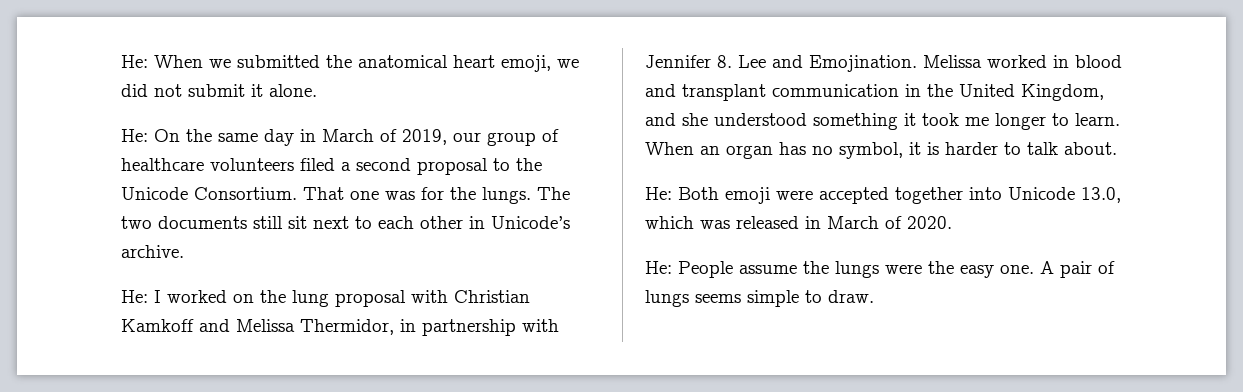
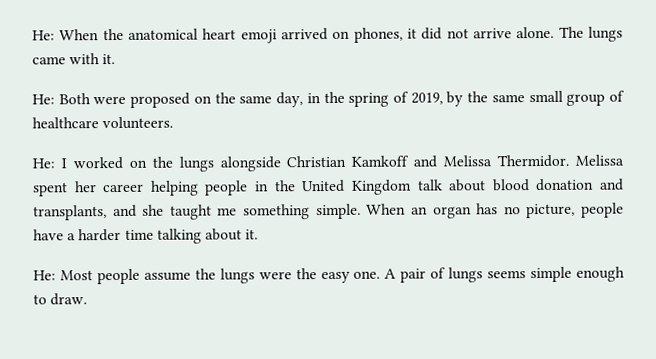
[209,55,320,68] we submitted -> (100, 35) none
[501,55,579,72] [121,84,317,97] [121,129,559,146] [121,158,542,175] [121,187,570,204] [121,216,570,229] [121,245,184,258] emoji, we did not submit it alone. // He: On the same day in March of 2019, our group of healthcare volunteers filed a second proposal to the Unicode Consortium. That one was for the lungs. The two documents still sit next to each other in Unicode’s archive. -> [240,26,623,44] [32,53,116,65] [32,90,625,108] [32,116,174,130] emoji arrived on phones, it did not arrive alone. The lungs came with it. // He: Both were proposed on the same day, in the spring of 2019, by the same small group of healthcare volunteers.
[292,290,448,307] lung proposal with -> [178,156,281,172] lungs alongside
[300,319,559,336] [645,55,1122,72] [645,84,1104,101] [645,113,1120,130] Thermidor, in partnership with Jennifer 8. Lee and Emojination. Melissa worked in blood and transplant communication in the United Kingdom, and she understood something it took me longer to learn. -> [497,154,624,168] [33,178,625,197] [33,203,361,221] Thermidor. Melissa spent her career helping people in the United Kingdom talk about blood donation and transplants, and she taught me something simple.
[839,142,1117,159] [645,187,1121,204] [645,216,952,229] [645,261,733,278] symbol, it is harder to talk about. // He: Both emoji were accepted together into Unicode 13.0, which was released in March of 2020. // He: People -> [526,202,625,219] [33,228,259,244] [33,268,140,285] picture, people have a harder time talking about it. // He: Most people
(799, 298) none -> [576,266,625,282] enough

